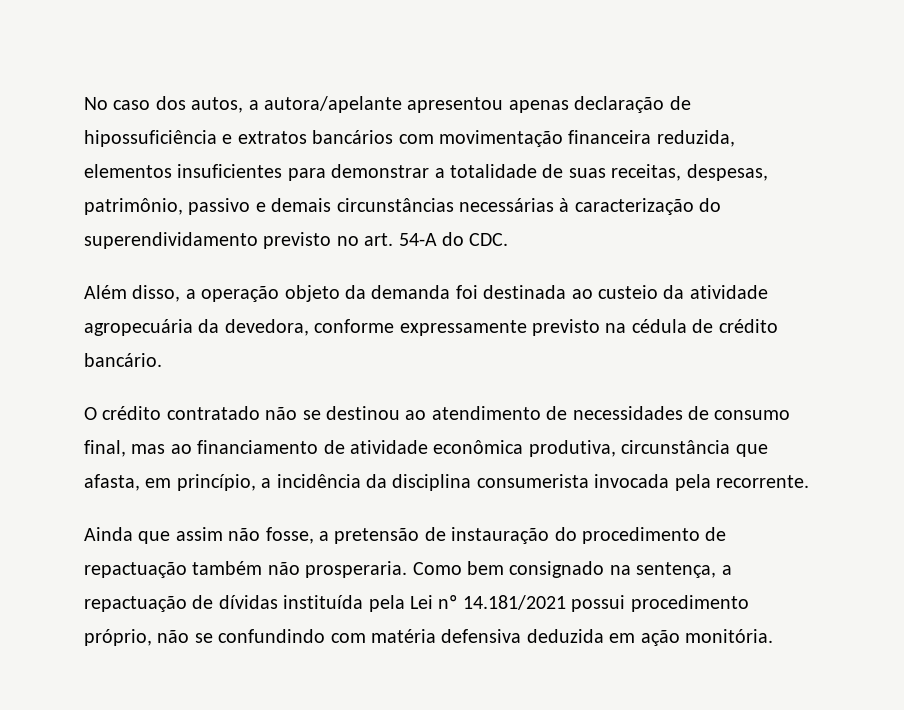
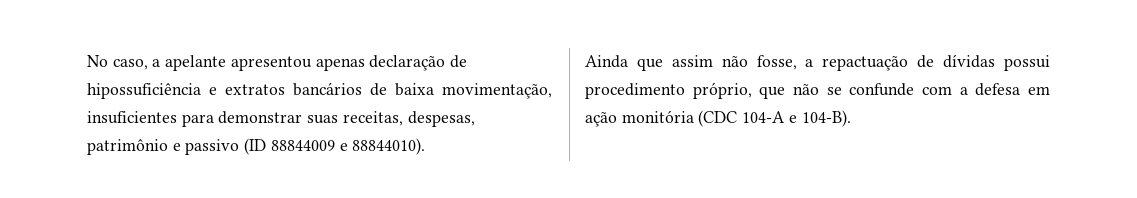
[113,96,402,113] caso dos autos, a autora/apelante -> [112,55,227,71] caso, a apelante
[398,130,735,147] [84,164,768,181] [84,198,722,215] [84,232,509,249] [84,285,768,302] [84,319,778,336] [84,353,162,367] [84,406,791,420] [84,440,768,457] [84,474,809,491] com movimentação financeira reduzida, elementos insuficientes para demonstrar a totalidade de suas receitas, despesas, patrimônio, passivo e demais circunstâncias necessárias à caracterização do superendividamento previsto no art. 54-A do CDC. // Além disso, a operação objeto da demanda foi destinada ao custeio da atividade agropecuária da devedora, conforme expressamente previsto na cédula de crédito bancário. // O crédito contratado não se destinou ao atendimento de necessidades de consumo final, mas ao financiamento de atividade econômica produtiva, circunstância que afasta, em princípio, a incidência da disciplina consumerista invocada pela recorrente. -> [370,83,552,99] [87,111,475,127] [87,138,426,155] de baixa movimentação, insuficientes para demonstrar suas receitas, despesas, patrimônio e passivo (ID 88844009 e 88844010).
[334,527,727,544] [84,561,732,578] [84,595,566,612] pretensão de instauração do procedimento de repactuação também não prosperaria. Como bem consignado na sentença, a repactuação de dívidas instituída pela Lei nº 14.181/2021 -> [822,54,996,71] repactuação de dívidas
[157,629,773,646] não se confundindo com matéria defensiva deduzida em ação monitória. -> [759,83,1050,99] [585,110,851,127] que não se confunde com a defesa em ação monitória (CDC 104-A e 104-B).

